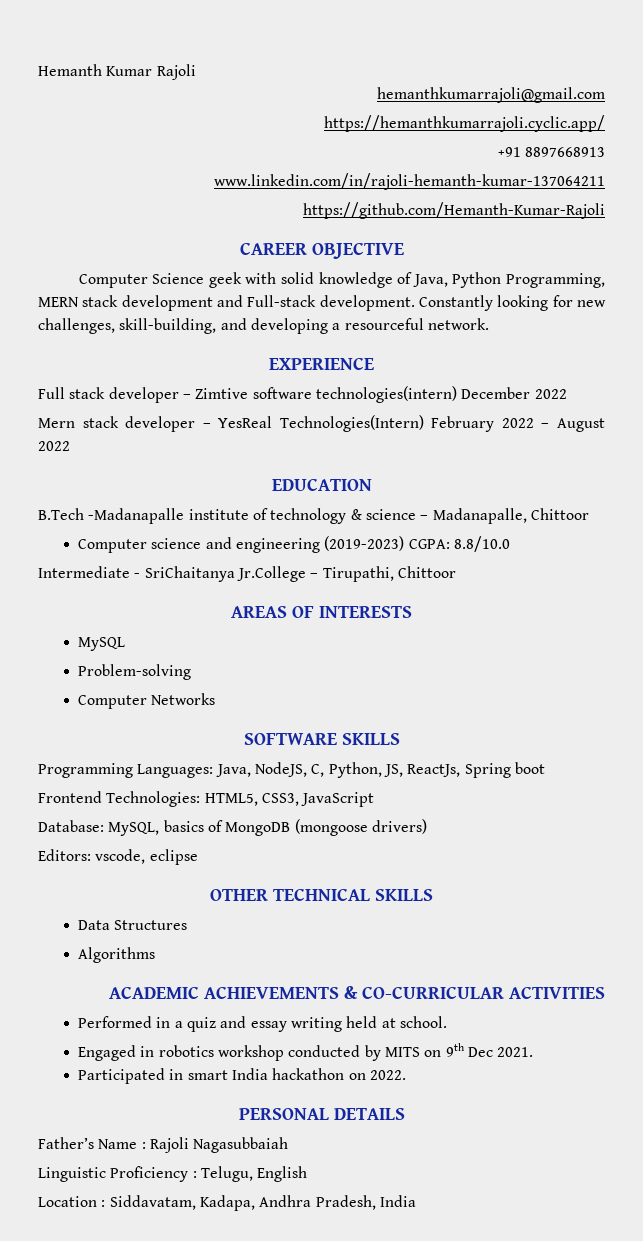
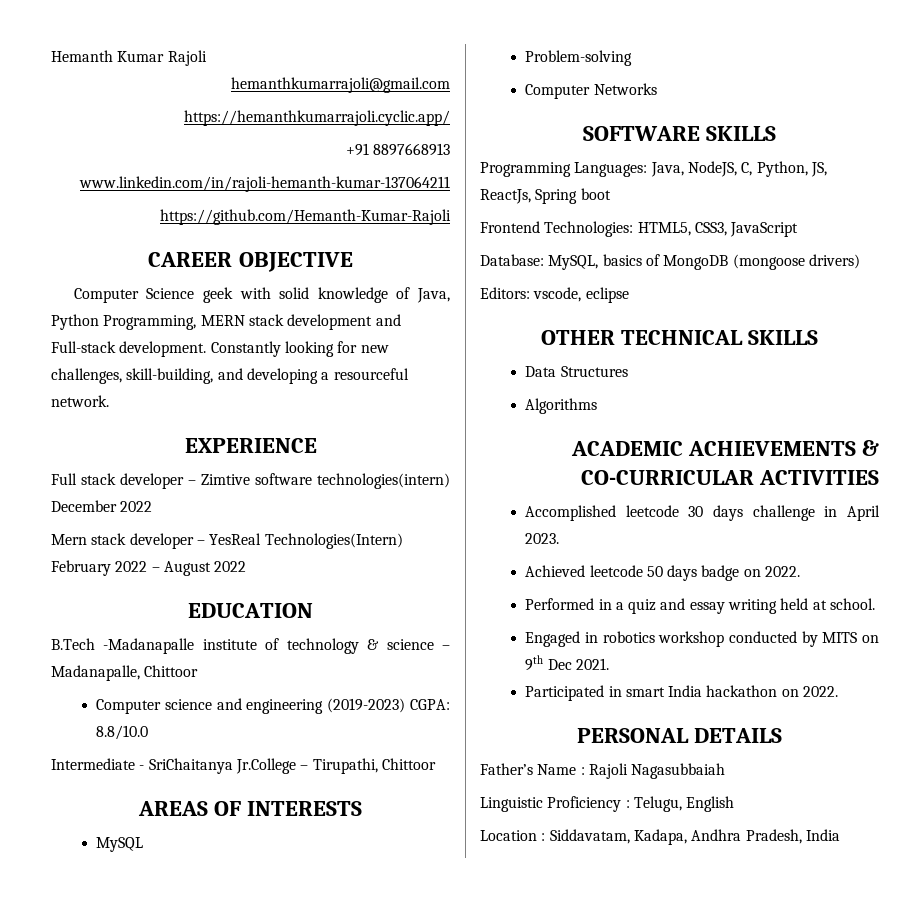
(605, 992) none -> [525,505,880,521] [525,533,560,544] [525,565,801,581] // Accomplished leetcode 30 days challenge in April 2023. // Achieved leetcode 50 days badge on 2022.

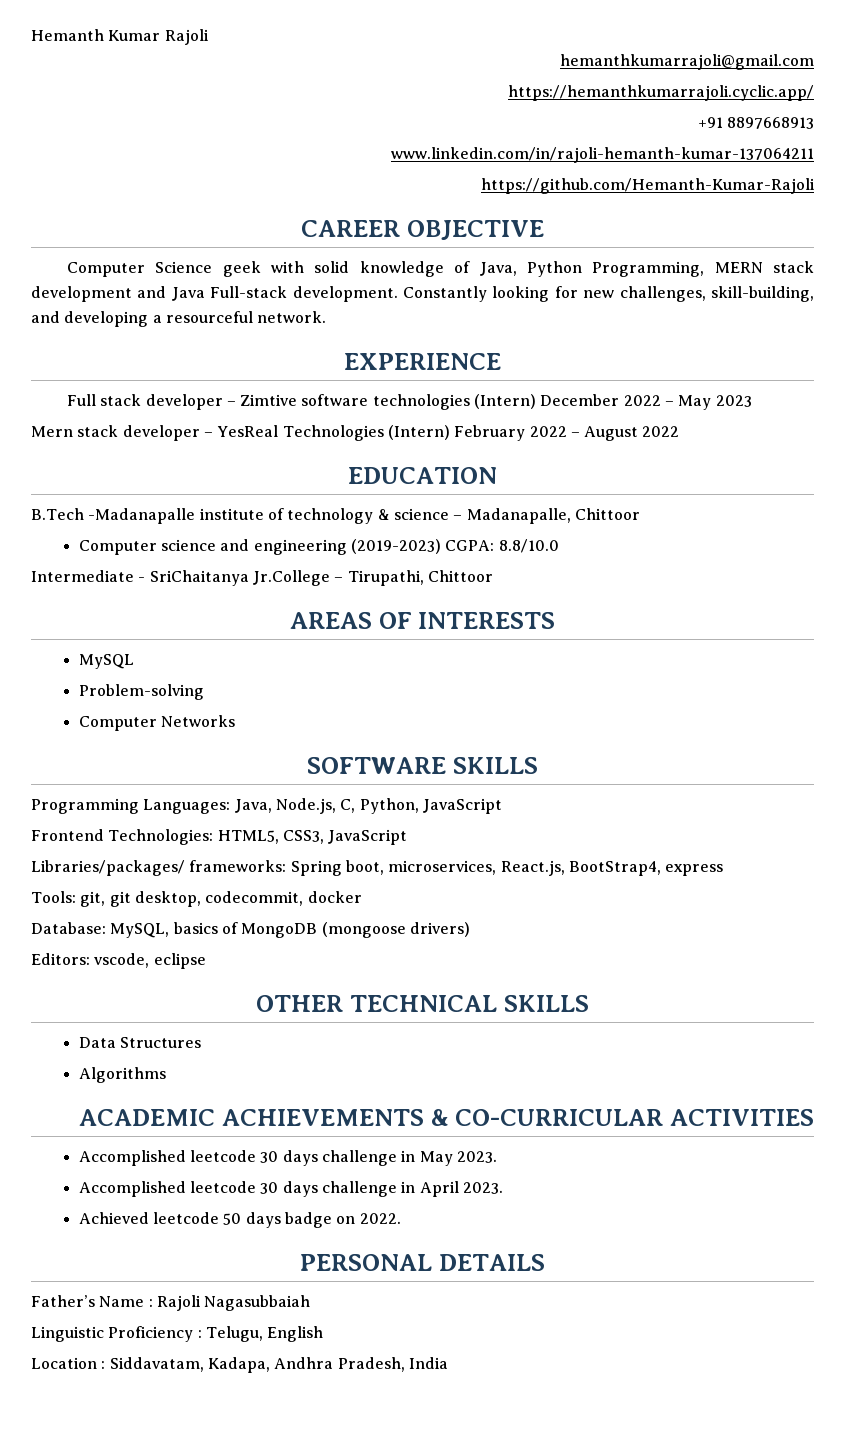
(401, 320) none -> [171,287,205,301] Java
[317,473,450,489] technologies(intern) -> [372,394,537,410] technologies (Intern)
(153, 506) none -> [665,395,752,410] – May 2023
[264,533,403,549] Technologies(Intern) -> [282,425,450,441] Technologies (Intern)
[687,161,737,177] NodeJS, -> [275,798,336,814] Node.js,
[810,162,827,177] [480,188,611,204] JS, ReactJs, Spring boot -> [422,798,502,814] JavaScript
(799, 229) none -> [31,860,724,876] [31,891,362,907] // Libraries/packages/ frameworks: Spring boot, microservices, React.js, BootStrap4, express // Tools: git, git desktop, codecommit, docker
(879, 477) none -> [78,1150,497,1166] // Accomplished leetcode 30 days challenge in May 2023.
[525,598,876,614] [525,631,879,647] [525,655,609,671] [525,685,839,701] // Performed in a quiz and essay writing held at school. // Engaged in robotics workshop conducted by MITS on 9th Dec 2021. // Participated in smart India hackathon on 2022. -> (401, 1218) none

